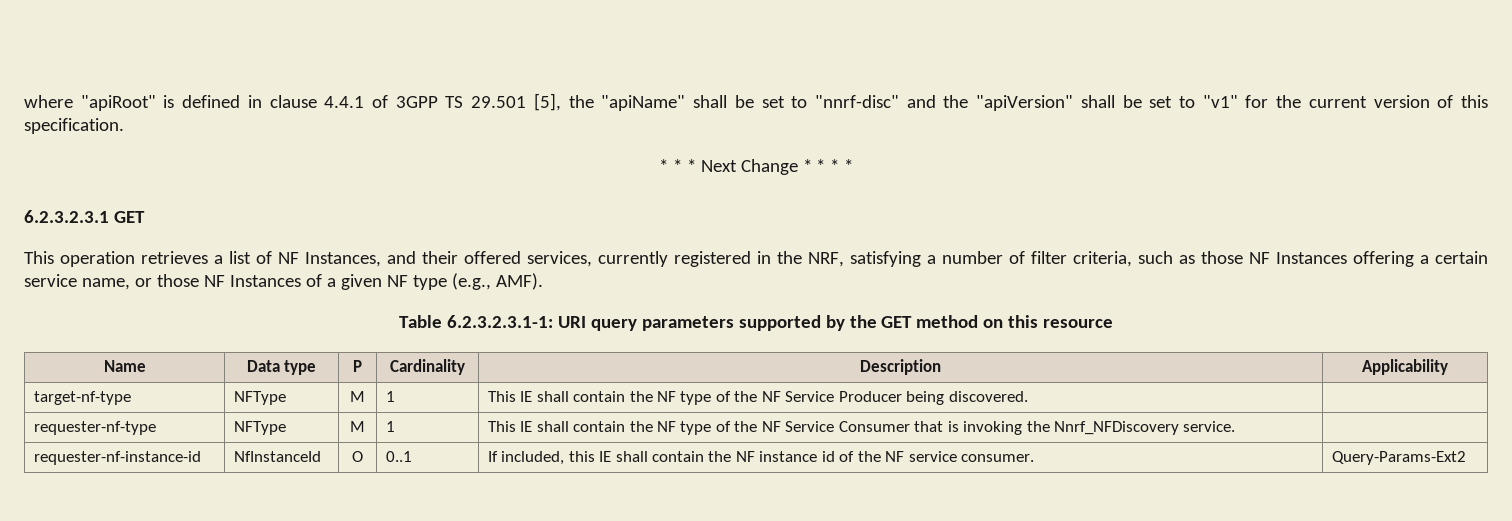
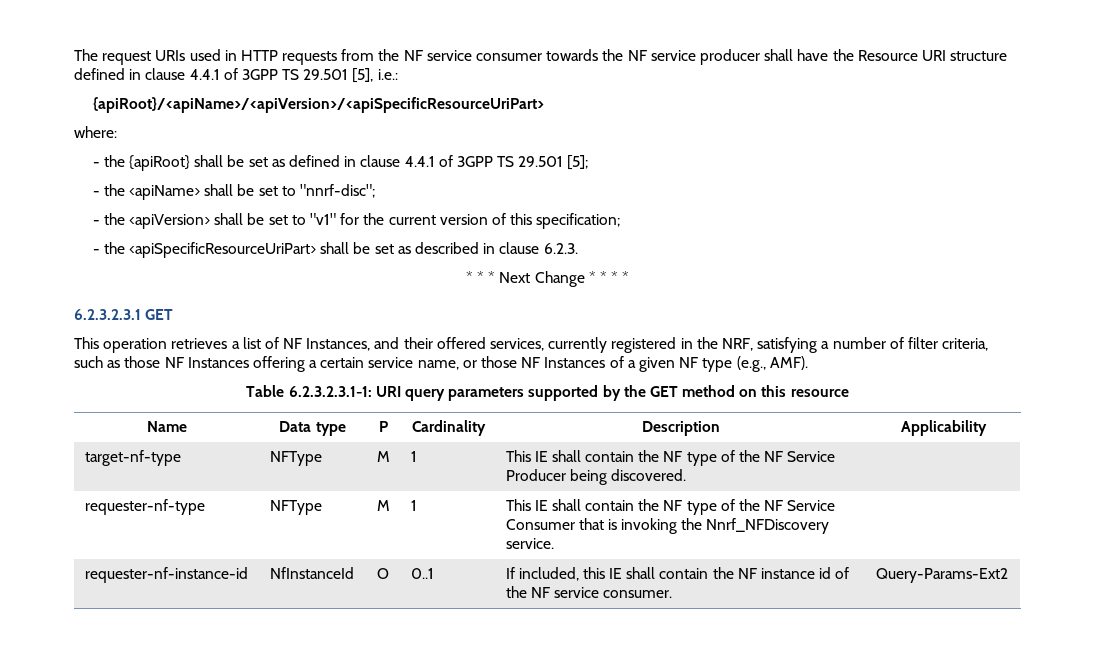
[24,95,175,111] where "apiRoot" is -> [74,49,1008,65] The request URIs used in HTTP requests from the NF service consumer towards the NF service producer shall have the Resource URI structure
[568,95,1074,111] the "apiName" shall be set to "nnrf-disc" and the "apiVersion" -> [377,69,398,80] [92,97,544,113] [74,126,117,138] [92,155,589,171] [92,184,376,200] [92,213,211,229] i.e.: // {apiRoot}/<apiName>/<apiVersion>/<apiSpecificResourceUriPart> // where: // - the {apiRoot} shall be set as defined in clause 4.4.1 of 3GPP TS 29.501 [5]; // - the <apiName> shall be set to "nnrf-disc"; // - the <apiVersion>
[24,118,124,134] specification. -> [536,213,621,229] [92,242,578,258] specification; // - the <apiSpecificResourceUriPart> shall be set as described in clause 6.2.3.

